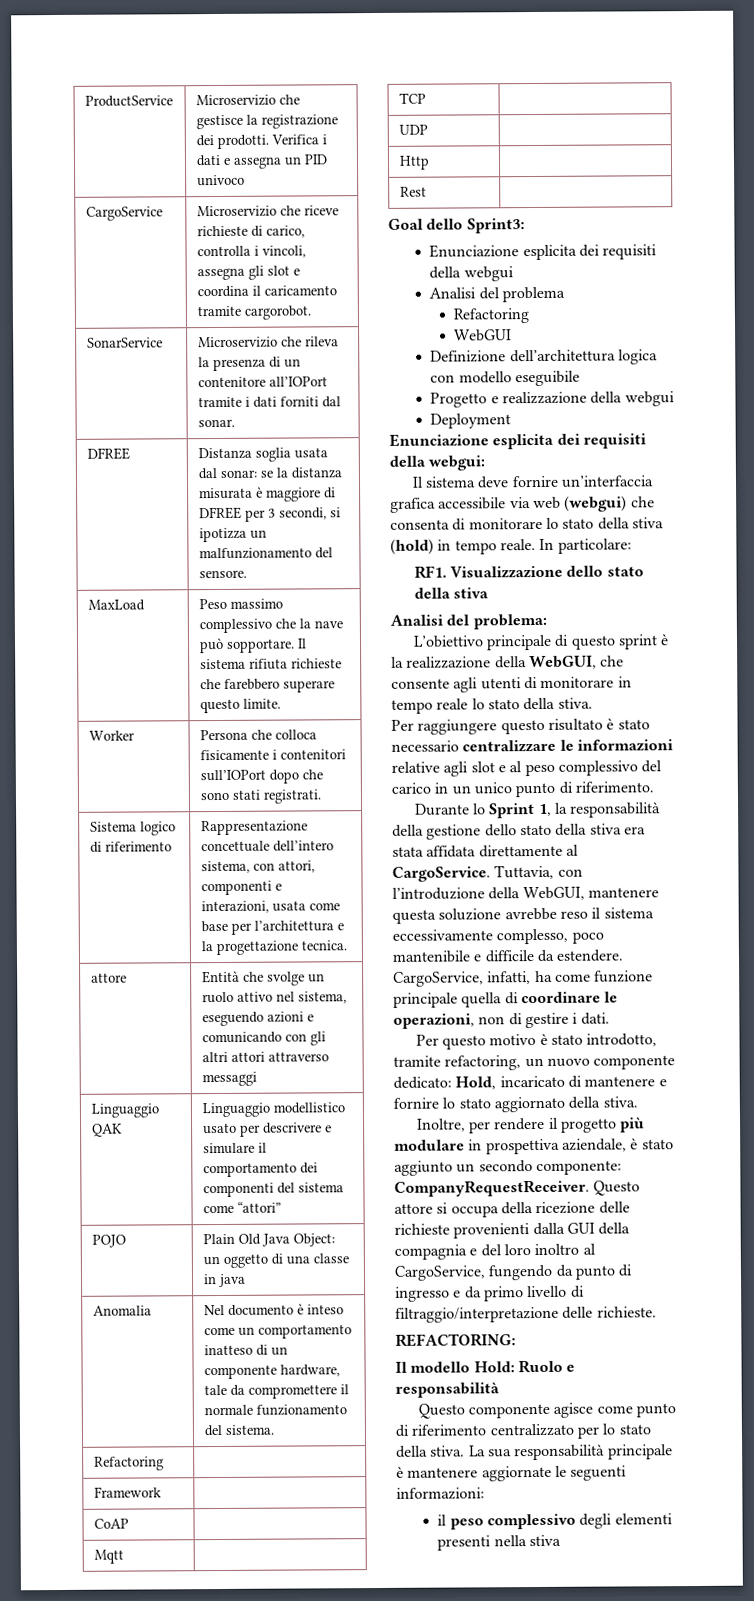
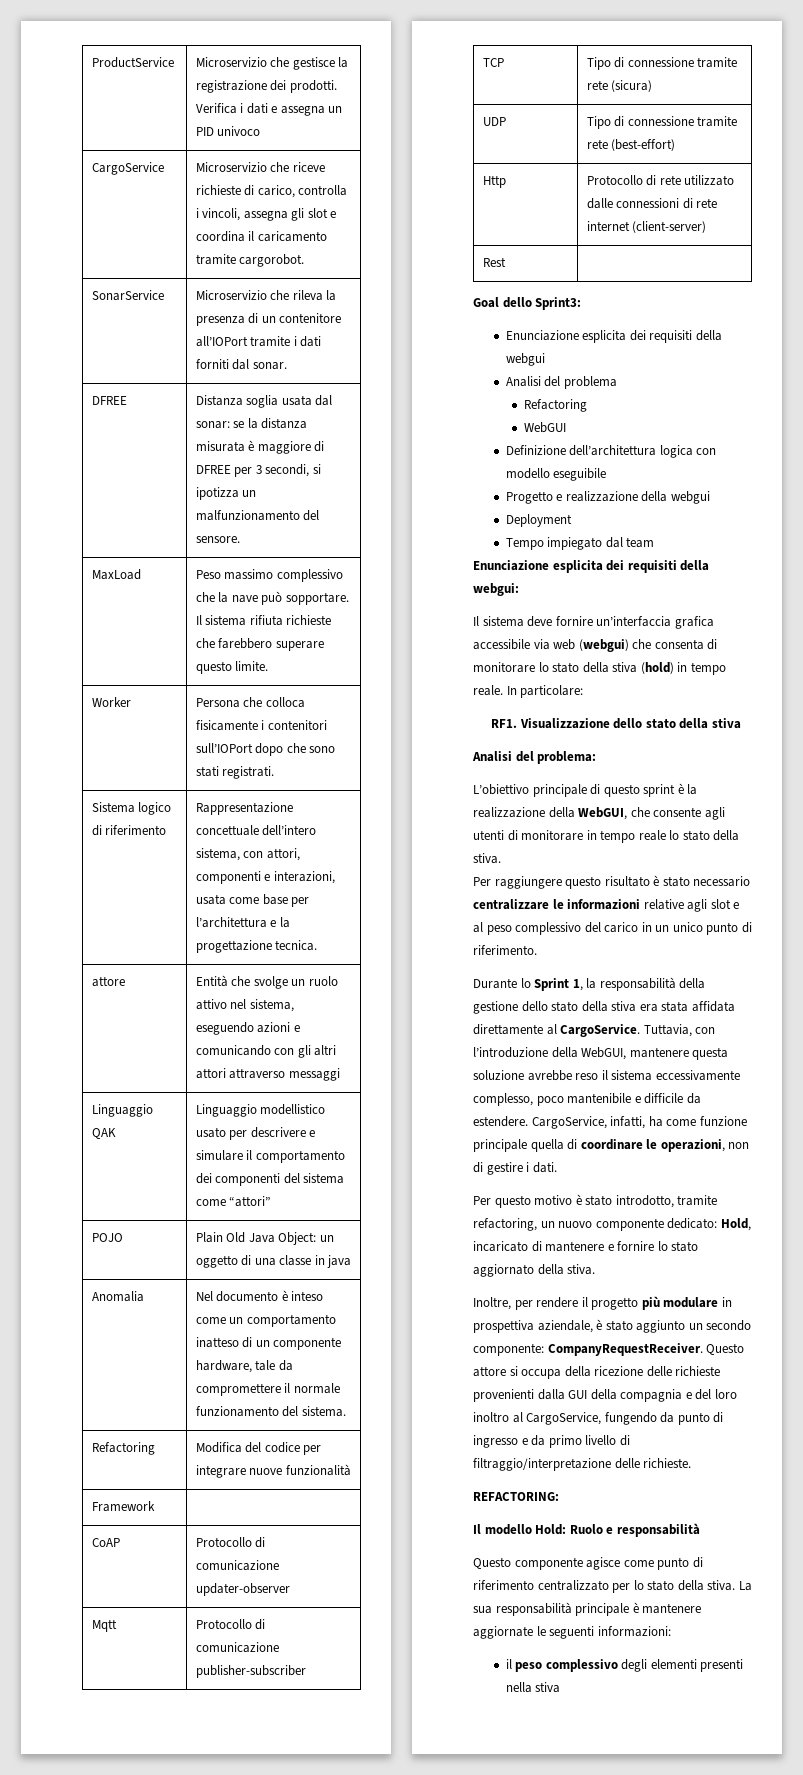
[93,1486,162,1498] [93,1518,129,1529] [93,1549,124,1564] [398,92,426,104] [398,124,428,135] [398,155,430,170] // Framework | // CoAP | // Mqtt | // TCP | // UDP | // Http | -> [195,1442,322,1455] [195,1464,351,1478] [91,1501,155,1512] [91,1538,120,1547] [195,1537,266,1548] [195,1560,279,1571] [195,1583,290,1596] [91,1619,117,1632] [195,1619,266,1630] [195,1642,279,1653] [195,1665,306,1678] [482,58,504,67] [586,57,738,70] [586,80,653,92] [482,117,506,126] [586,116,738,129] [586,139,676,151] [482,175,506,188] [586,175,735,186] [586,198,718,209] [586,221,707,233] Modifica del codice per integrare nuove funzionalità // Framework | // CoAP | Protocollo di comunicazione updater-observer // Mqtt | Protocollo di comunicazione publisher-subscriber // TCP | Tipo di connessione tramite rete (sicura) // UDP | Tipo di connessione tramite rete (best-effort) // Http | Protocollo di rete utilizzato dalle connessioni di rete internet (client-server)
(512, 421) none -> [505,537,655,550] // Tempo impiegato dal team

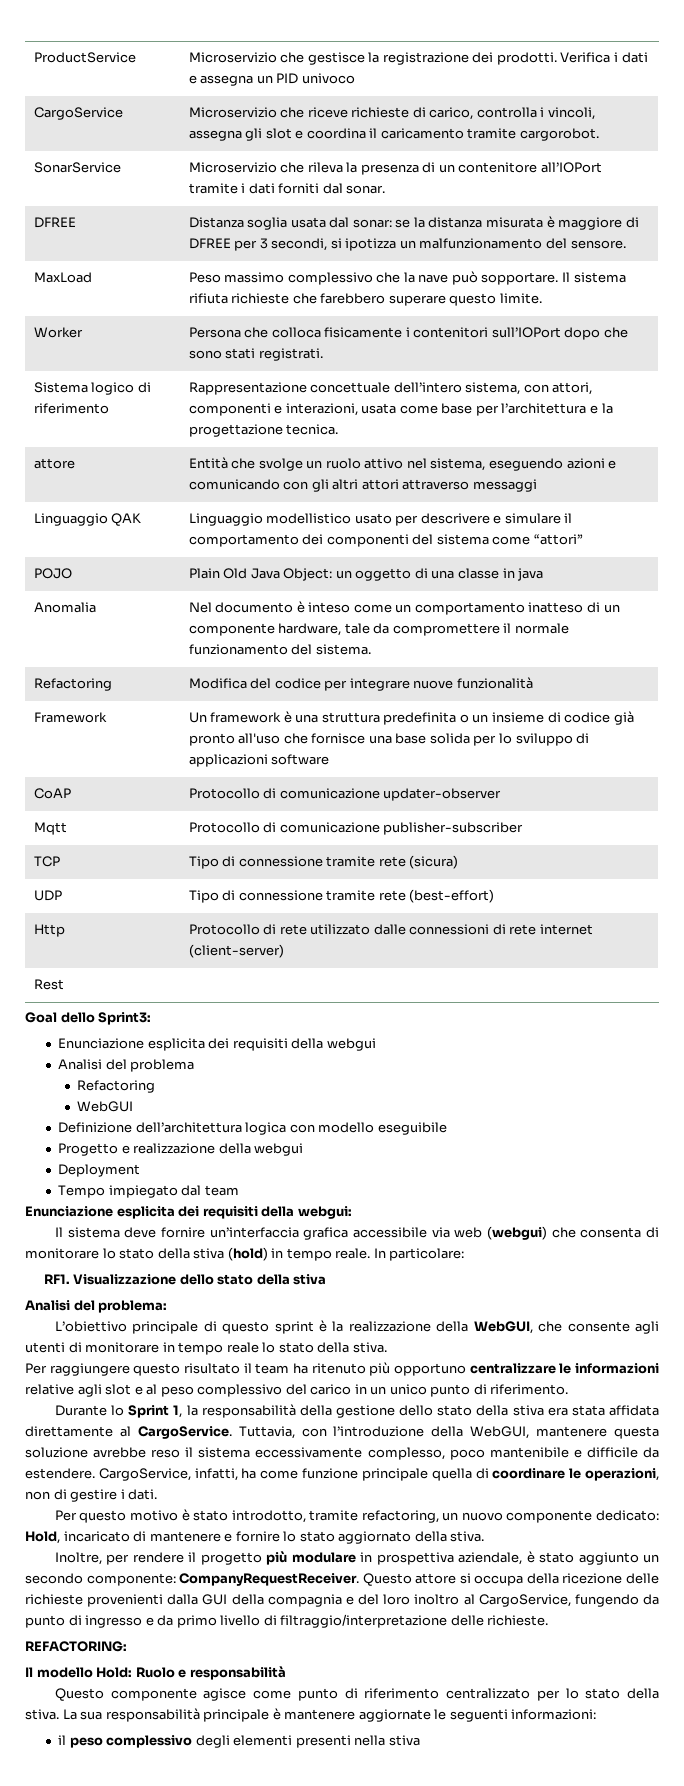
(155, 1506) none -> [188,711,634,725] [188,733,590,746] [188,754,330,767] Un framework è una struttura predefinita o un insieme di codice già pronto all'uso che fornisce una base solida per lo sviluppo di applicazioni software
[653,875,751,887] è stato necessario -> [243,1362,467,1376] il team ha ritenuto più opportuno

